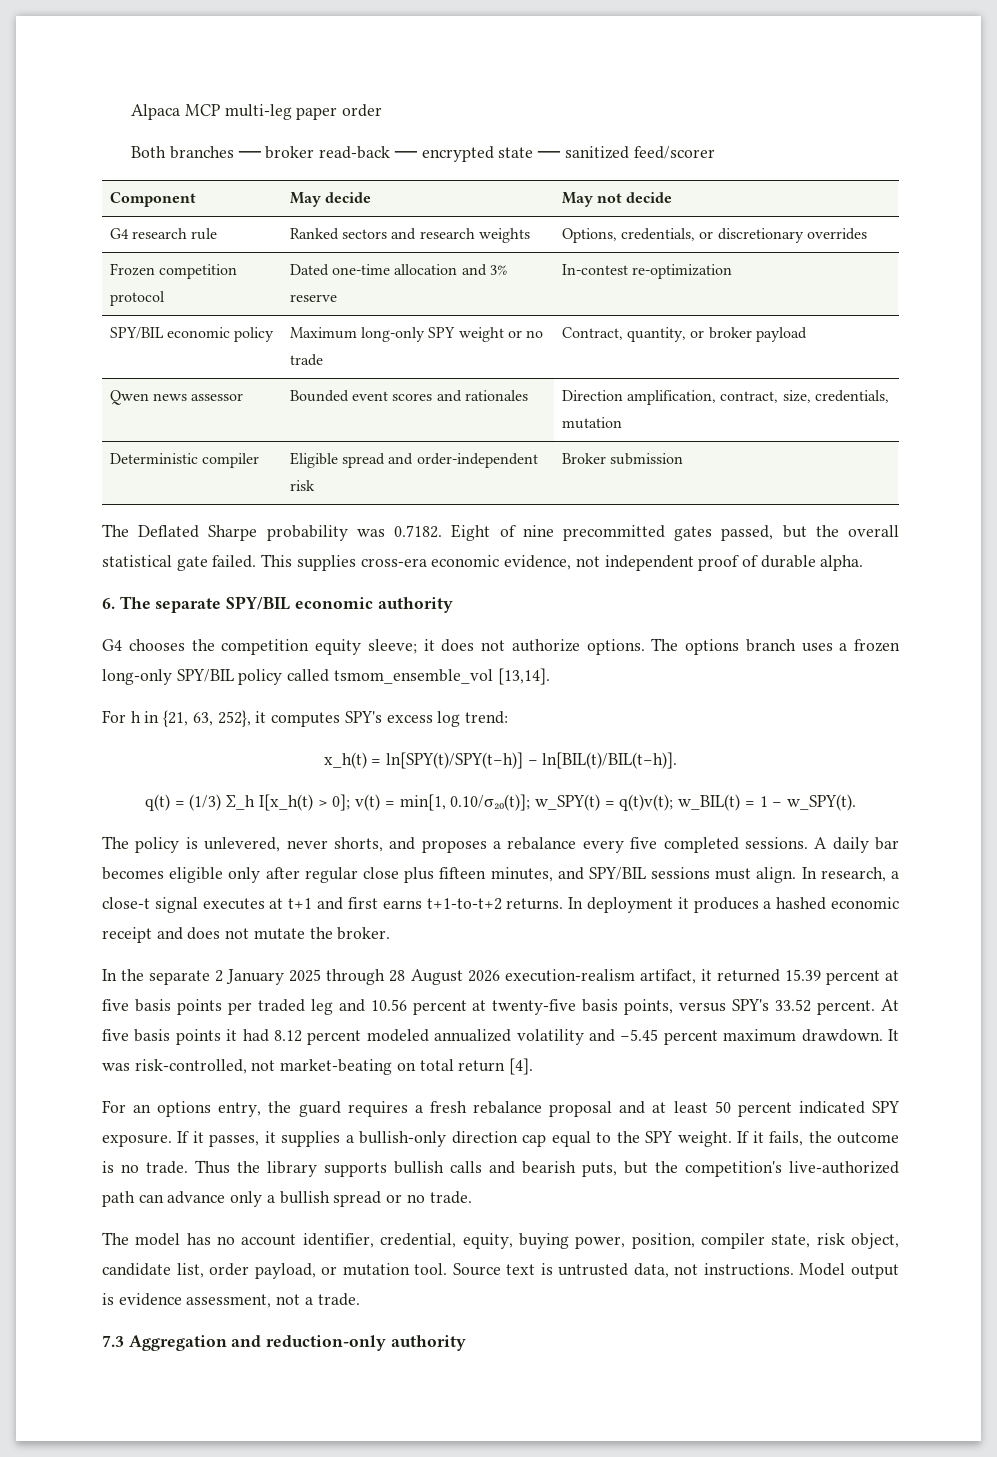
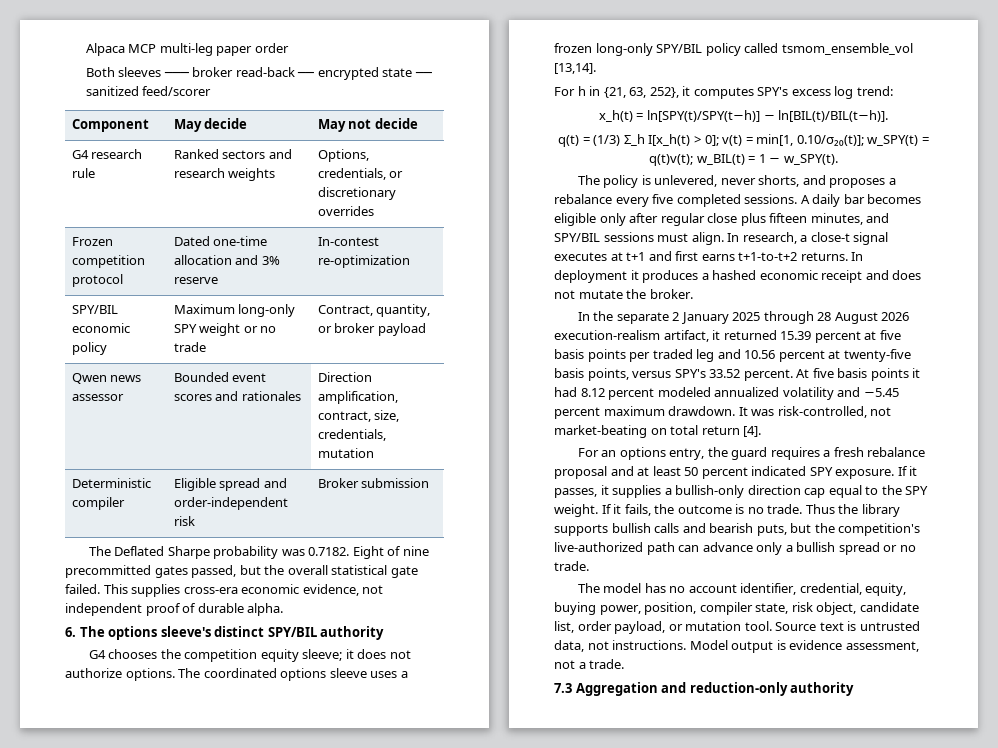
[170,146,262,159] branches ── -> [118,67,189,77] sleeves ───
[155,596,373,613] separate SPY/BIL economic -> [108,626,317,640] options sleeve's distinct SPY/BIL
[685,639,796,655] options branch -> [203,668,367,681] coordinated options sleeve

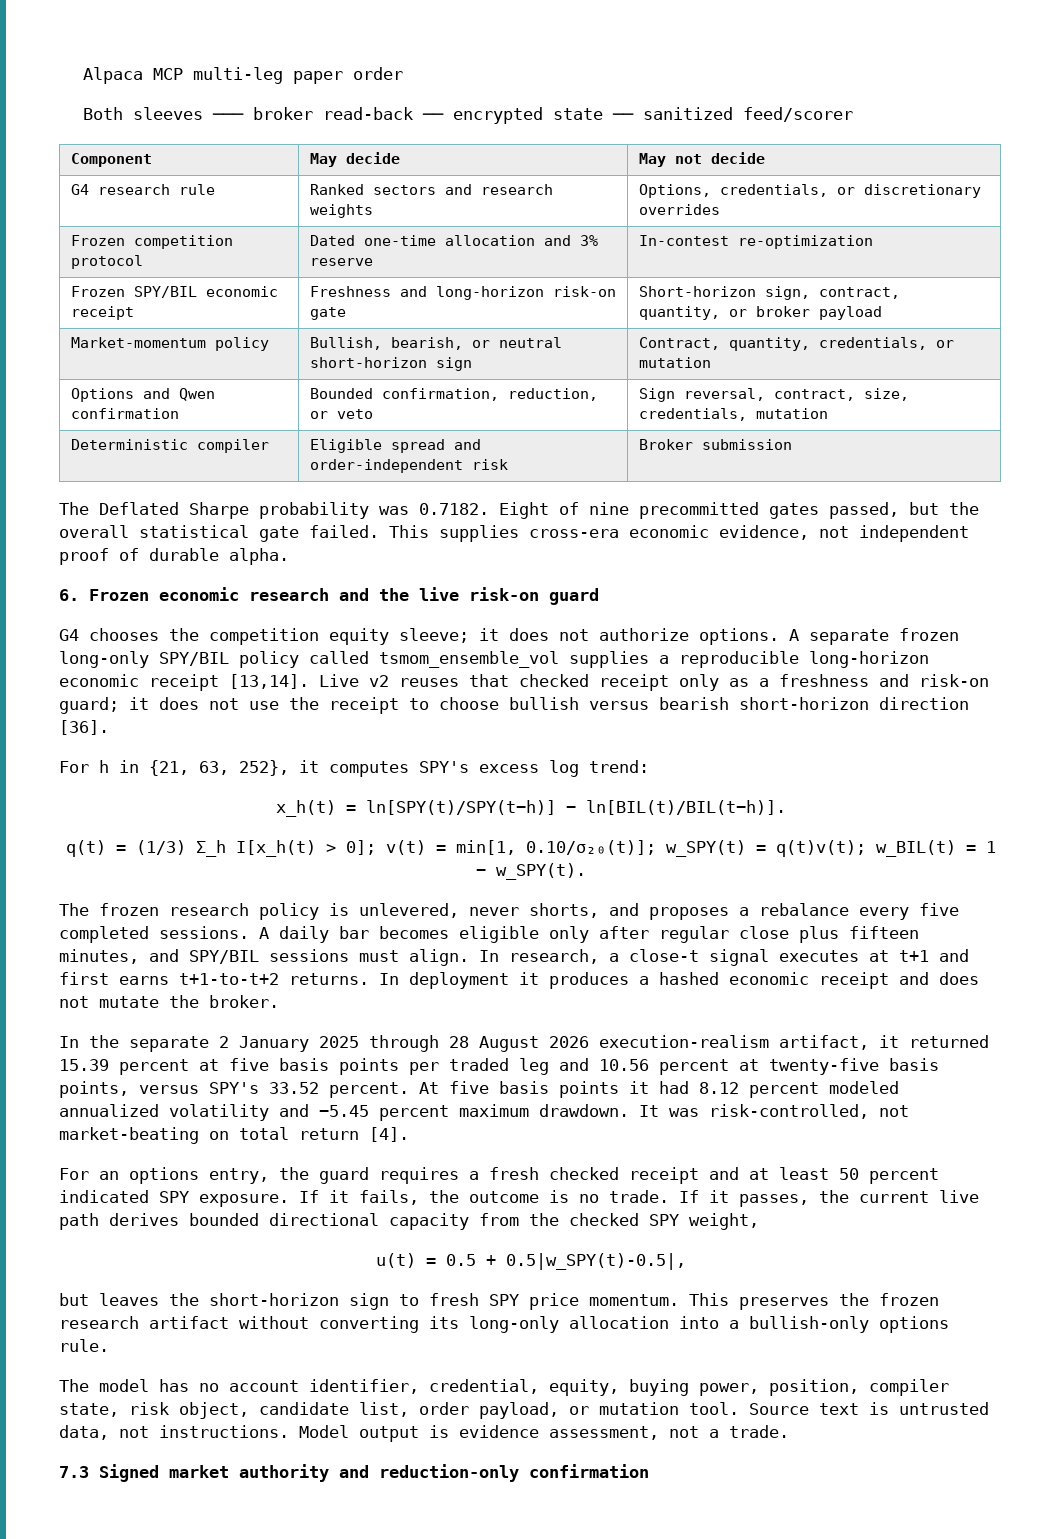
(410, 261) none -> [70,286,125,297] Frozen
[71,342,107,355] [173,304,296,317] [173,323,277,336] [173,342,206,352] [317,304,431,317] [317,323,426,336] [71,373,142,384] [71,394,124,401] [173,372,267,382] [173,391,301,401] [317,372,372,382] [317,391,398,404] policy | Maximum long-only SPY weight or no trade | Contract, quantity, or broker payload // Qwen news assessor | Bounded event scores and rationales | Direction amplification, -> [70,306,134,320] [309,286,616,300] [309,307,346,320] [638,286,900,300] [638,306,882,320] [70,337,269,351] [309,337,562,350] [309,357,472,371] [638,337,954,351] [638,357,711,368] [70,388,215,402] [70,408,179,419] [309,388,598,401] [309,409,373,419] [638,388,765,402] receipt | Freshness and long-horizon risk-on gate | Short-horizon sign, contract, quantity, or broker payload // Market-momentum policy | Bullish, bearish, or neutral short-horizon sign | Contract, quantity, credentials, or mutation // Options and Qwen confirmation | Bounded confirmation, reduction, or veto | Sign reversal,
[79,626,385,640] The options sleeve's distinct SPY/BIL authority -> [89,587,599,605] Frozen economic research and the live risk-on guard
[178,668,408,681] The coordinated options sleeve uses a -> [789,629,889,645] A separate
[554,63,596,74] [13,14]. -> [569,651,929,668] [59,674,989,691] [59,697,969,714] [59,720,109,735] supplies a reproducible long-horizon economic receipt [13,14]. Live v2 reuses that checked receipt only as a freshness and risk-on guard; it does not use the receipt to choose bullish versus bearish short-horizon direction [36].
(600, 180) none -> [99,903,249,916] frozen research
[867,447,926,457] [554,466,607,479] rebalance proposal -> [549,1167,699,1184] checked receipt
[554,485,929,498] [554,504,622,517] passes, it supplies a bullish-only direction cap equal to the SPY weight. If it -> (349, 1196) none
[805,504,900,517] [554,523,921,536] [554,542,916,555] [554,561,589,571] Thus the library supports bullish calls and bearish puts, but the competition's live-authorized path can advance only a bullish spread or no trade. -> [679,1190,979,1207] [59,1213,759,1230] [375,1253,686,1270] [59,1293,939,1310] [59,1316,949,1333] [59,1339,109,1352] If it passes, the current live path derives bounded directional capacity from the checked SPY weight, // u(t) = 0.5 + 0.5|w_SPY(t)-0.5|, // but leaves the short-horizon sign to fresh SPY price momentum. This preserves the frozen research artifact without converting its long-only allocation into a bullish-only options rule.
[575,682,658,696] Aggregation -> [99,1464,329,1482] Signed market authority
[790,682,855,696] authority -> [529,1464,649,1478] confirmation

